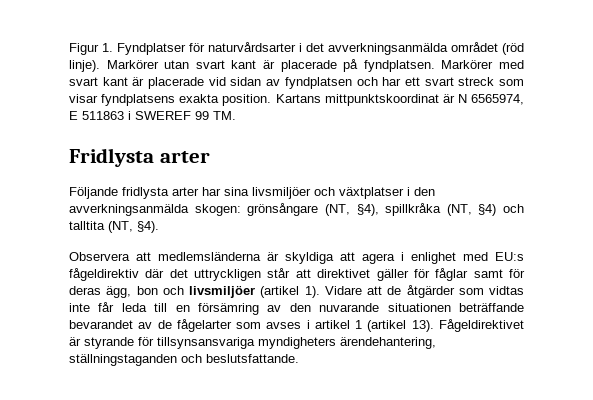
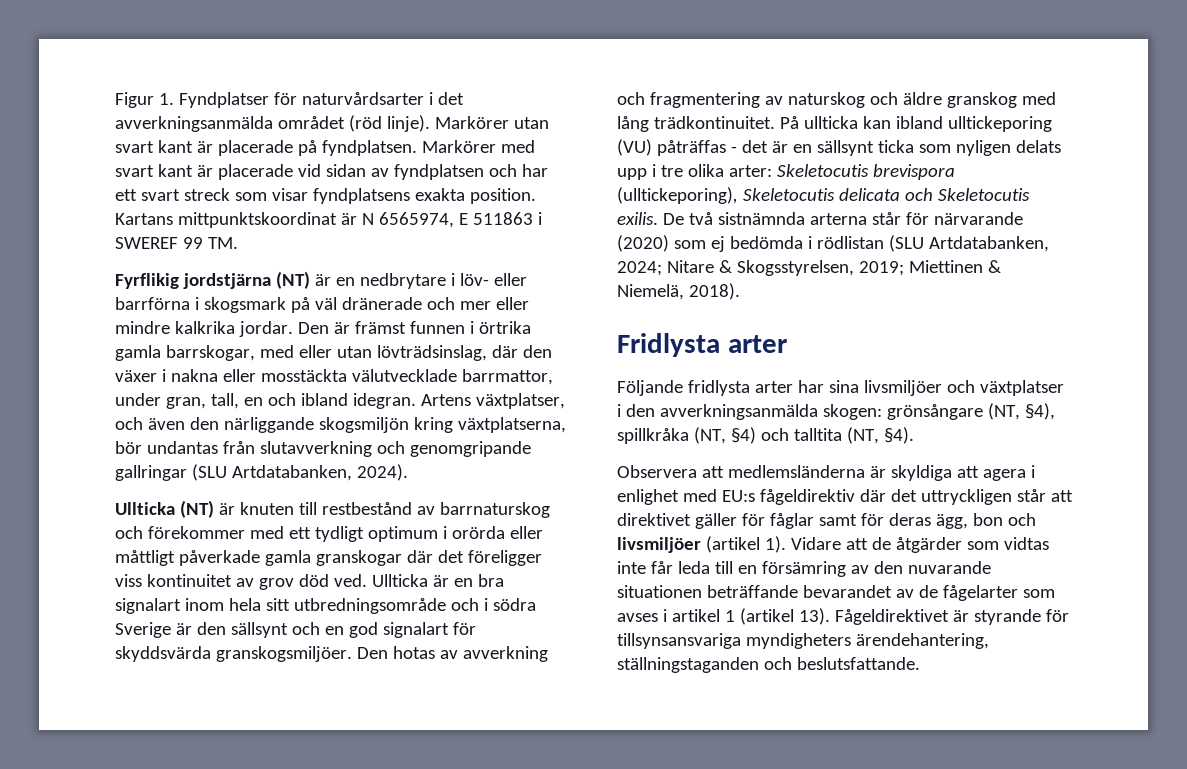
(236, 115) none -> [115,271,527,289] [115,297,529,313] [115,321,531,337] [115,345,552,361] [115,369,553,385] [115,393,565,409] [115,417,566,433] [115,441,531,457] [115,464,408,481] [115,500,550,518] [115,526,543,542] [115,550,542,566] [115,574,504,590] [115,598,536,614] [115,622,476,638] [115,646,548,662] [617,92,1056,108] [617,116,1052,132] [617,139,1061,156] [617,164,955,180] [617,187,1030,204] [617,212,1023,225] [617,235,1049,252] [617,260,1001,276] [617,283,740,300] // Fyrflikig jordstjärna (NT) är en nedbrytare i löv- eller barrförna i skogsmark på väl dränerade och mer eller mindre kalkrika jordar. Den är främst funnen i örtrika gamla barrskogar, med eller utan lövträdsinslag, där den växer i nakna eller mosstäckta välutvecklade barrmattor, under gran, tall, en och ibland idegran. Artens växtplatser, och även den närliggande skogsmiljön kring växtplatserna, bör undantas från slutavverkning och genomgripande gallringar (SLU Artdatabanken, 2024). // Ullticka (NT) är knuten till restbestånd av barrnaturskog och förekommer med ett tydligt optimum i orörda eller måttligt påverkade gamla granskogar där det föreligger viss kontinuitet av grov död ved. Ullticka är en bra signalart inom hela sitt utbredningsområde och i södra Sverige är den sällsynt och en god signalart för skyddsvärda granskogsmiljöer. Den hotas av avverkning och fragmentering av naturskog och äldre granskog med lång trädkontinuitet. På ullticka kan ibland ulltickeporing (VU) påträffas - det är en sällsynt ticka som nyligen delats upp i tre olika arter: Skeletocutis brevispora (ulltickeporing), Skeletocutis delicata och Skeletocutis exilis. De två sistnämnda arterna står för närvarande (2020) som ej bedömda i rödlistan (SLU Artdatabanken, 2024; Nitare & Skogsstyrelsen, 2019; Miettinen & Niemelä, 2018).

